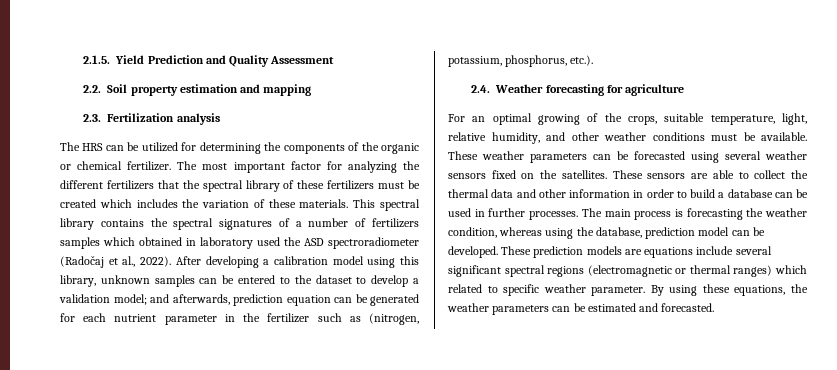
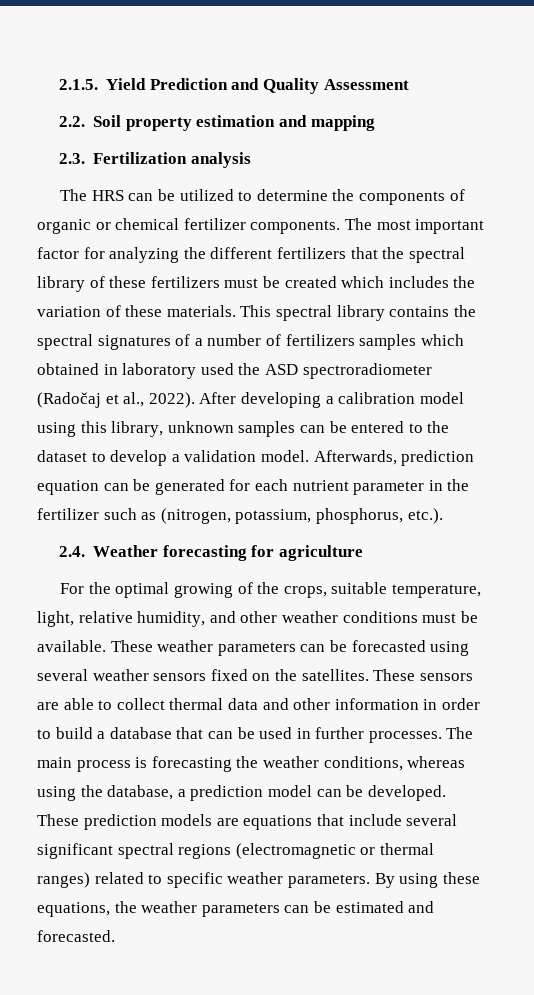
[181,142,261,154] for determining -> [238,189,328,201] to determine
[361,142,379,151] the -> (465, 195) none
[127,161,172,171] fertilizer. -> [183,218,341,234] fertilizer components.
[113,294,230,305] model; and afterwards, -> [260,450,397,465] model. Afterwards,
[472,116,486,122] an -> [88,582,111,594] the
[791,170,808,179] the -> (165, 704) none
(773, 193) none -> [176,727,204,739] that
[448,227,497,238] condition, -> [323,756,403,771] conditions,
(642, 232) none -> [177,789,186,797] a
(694, 252) none -> [316,814,344,826] that
[775,265,807,274] which -> (90, 880) none
[591,286,646,296] parameter. -> [287,874,370,888] parameters.

